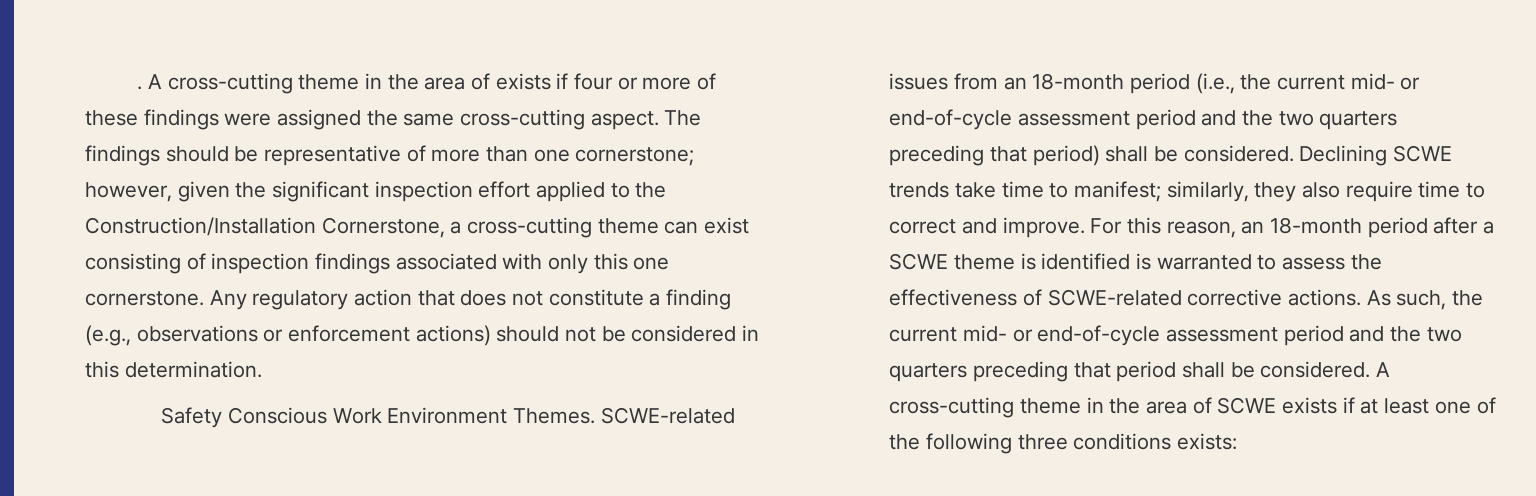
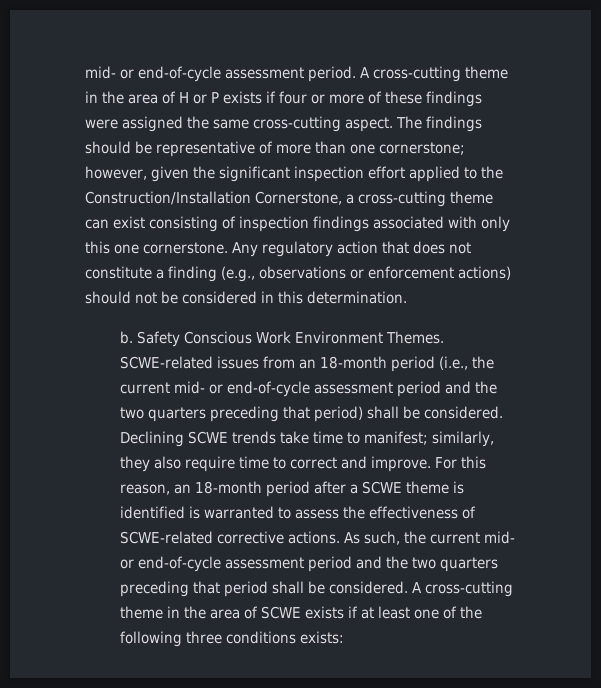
[137,73,491,94] . A cross-cutting theme in the area of -> [85,66,508,82] [85,91,219,104] mid- or end-of-cycle assessment period. A cross-cutting theme in the area of H or P
(262, 369) none -> [120,331,134,344] b.

